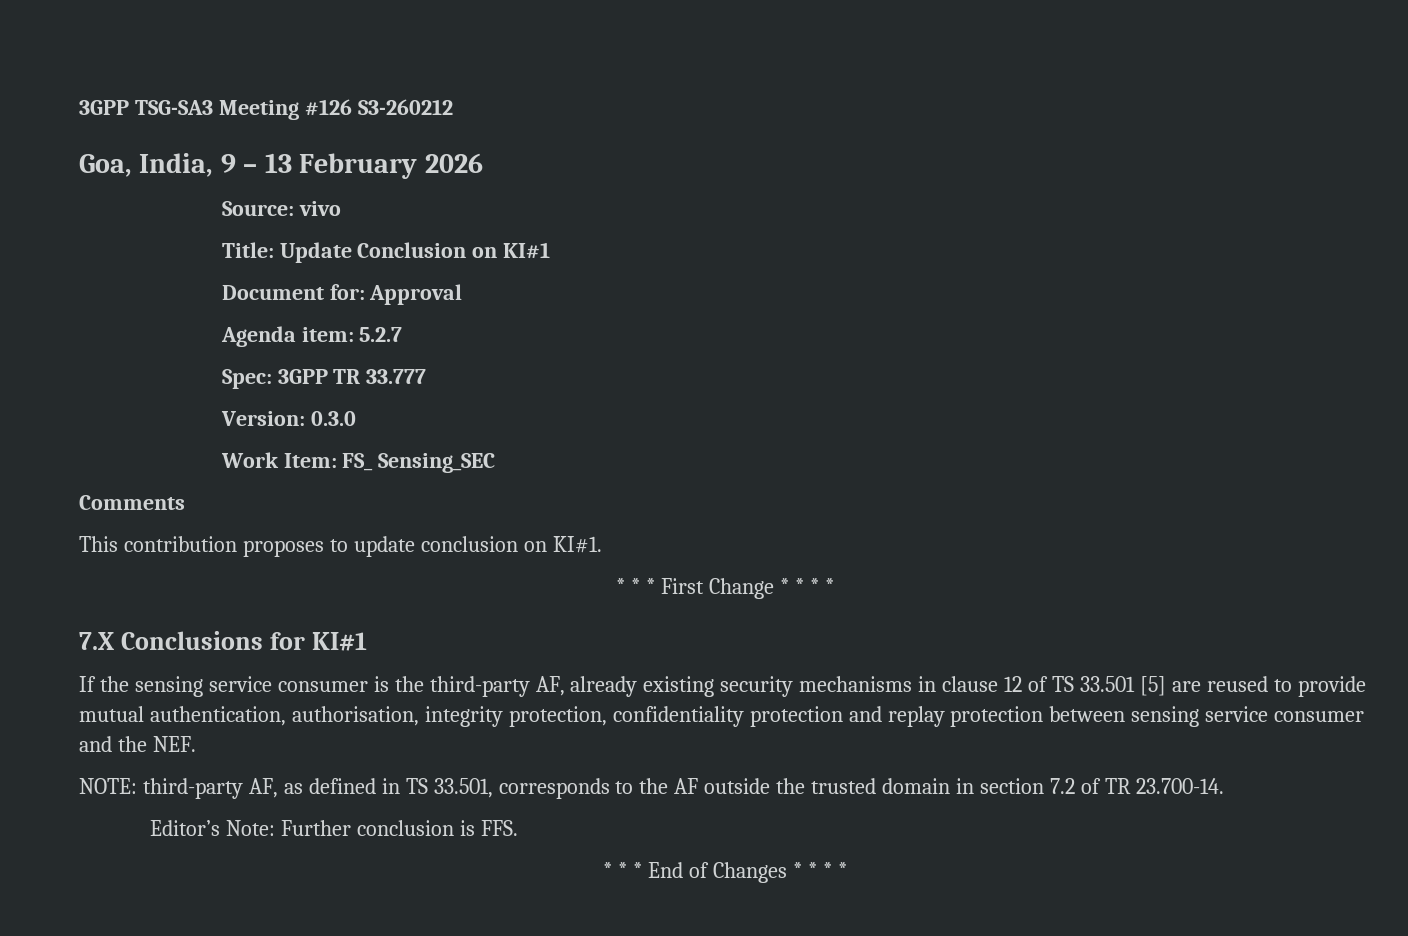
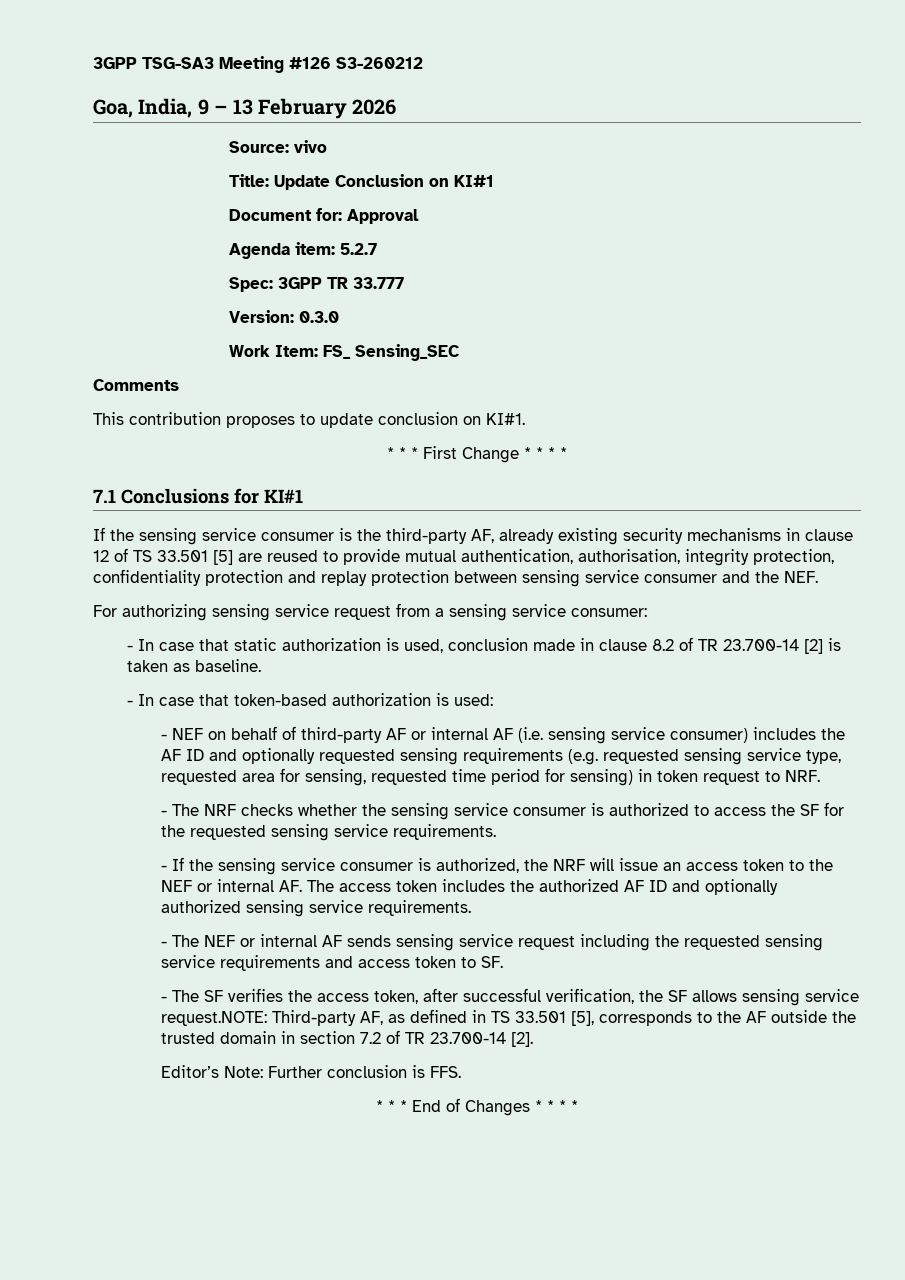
[79,632,114,650] 7.X -> [93,489,116,503] 7.1
[79,778,243,799] NOTE: third-party -> [93,603,647,621] [126,637,841,654] [126,659,261,672] [126,693,493,706] [160,726,845,744] [160,748,841,765] [160,768,820,786] [160,802,844,820] [160,824,496,841] [160,857,833,875] [160,879,778,895] [160,900,471,917] [160,934,823,951] [160,955,503,971] [160,988,859,1006] [160,1010,356,1026] For authorizing sensing service request from a sensing service consumer: // - In case that static authorization is used, conclusion made in clause 8.2 of TR 23.700-14 [2] is taken as baseline. // - In case that token-based authorization is used: // - NEF on behalf of third-party AF or internal AF (i.e. sensing service consumer) includes the AF ID and optionally requested sensing requirements (e.g. requested sensing service type, requested area for sensing, requested time period for sensing) in token request to NRF. // - The NRF checks whether the sensing service consumer is authorized to access the SF for the requested sensing service requirements. // - If the sensing service consumer is authorized, the NRF will issue an access token to the NEF or internal AF. The access token includes the authorized AF ID and optionally authorized sensing service requirements. // - The NEF or internal AF sends sensing service request including the requested sensing service requirements and access token to SF. // - The SF verifies the access token, after successful verification, the SF allows sensing service request.NOTE: Third-party
[433,778,493,798] 33.501, -> [514,1011,594,1026] 33.501 [5],
[1135,778,1224,794] 23.700-14. -> [429,1032,533,1047] 23.700-14 [2].

